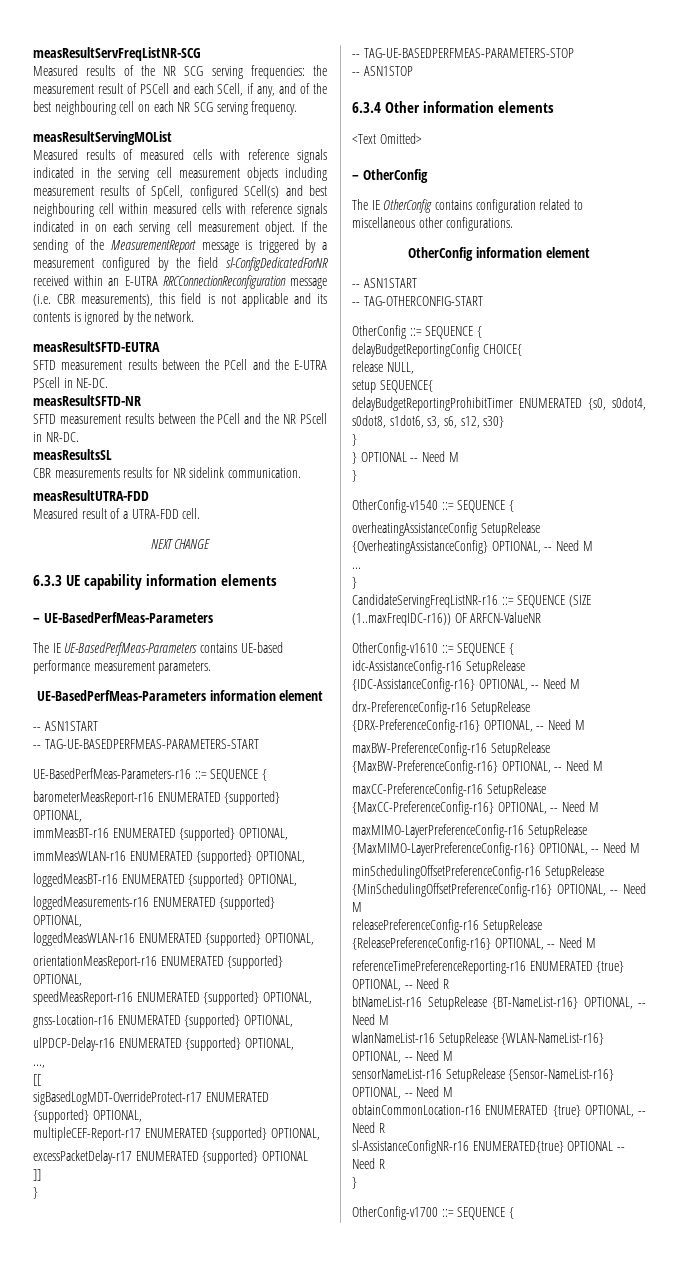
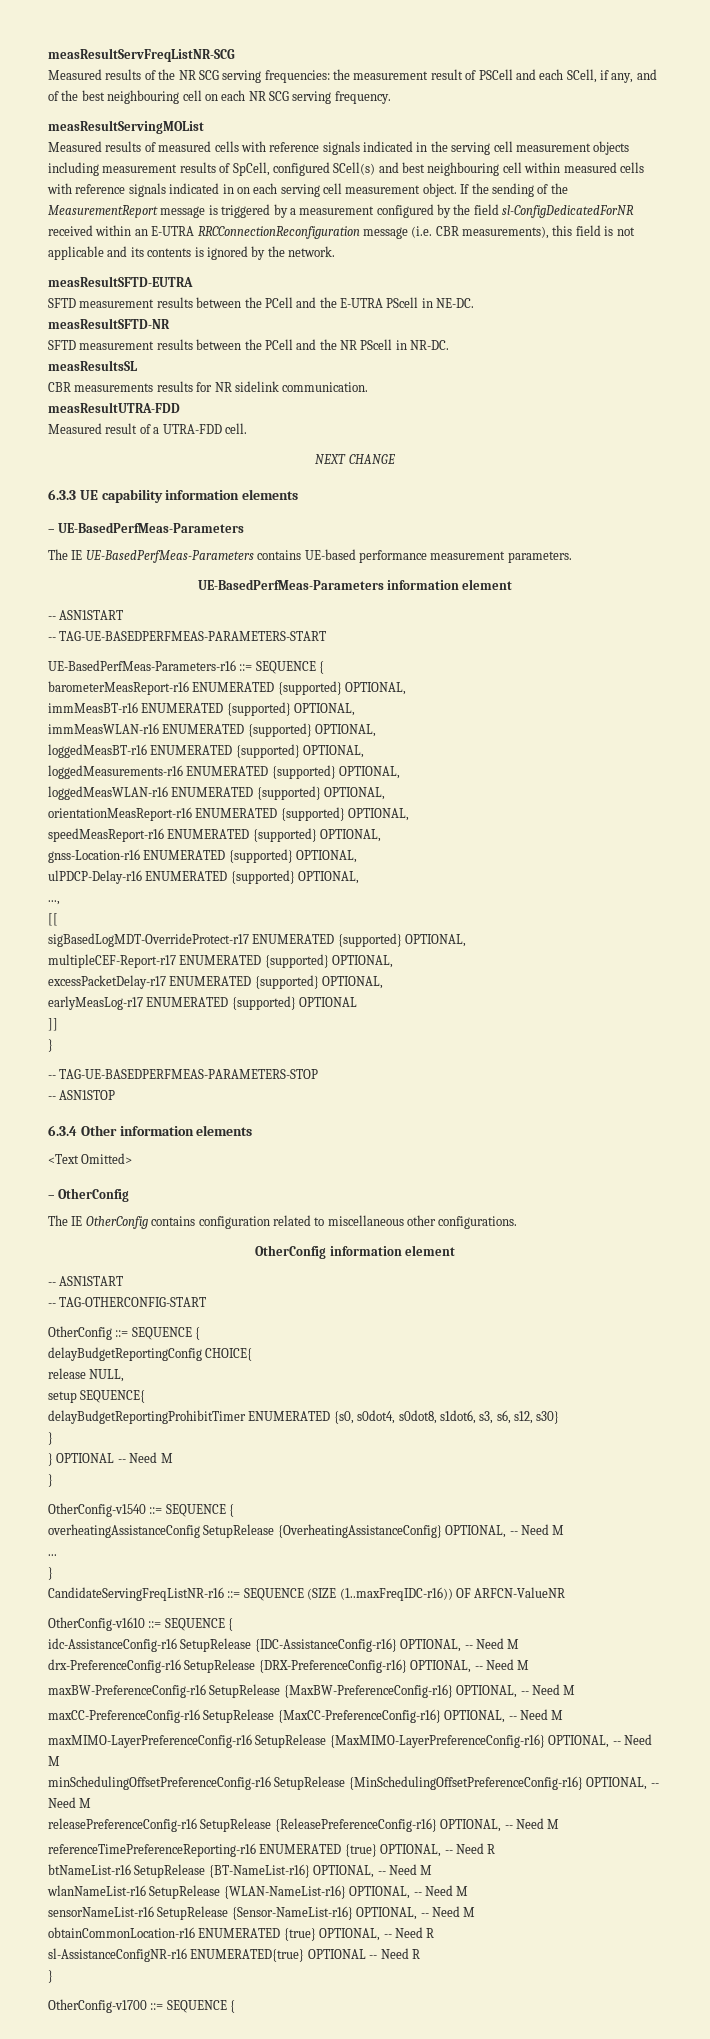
(259, 1157) none -> [322,976,384,989] [48,996,296,1010] OPTIONAL, // earlyMeasLog-r17 ENUMERATED {supported}

